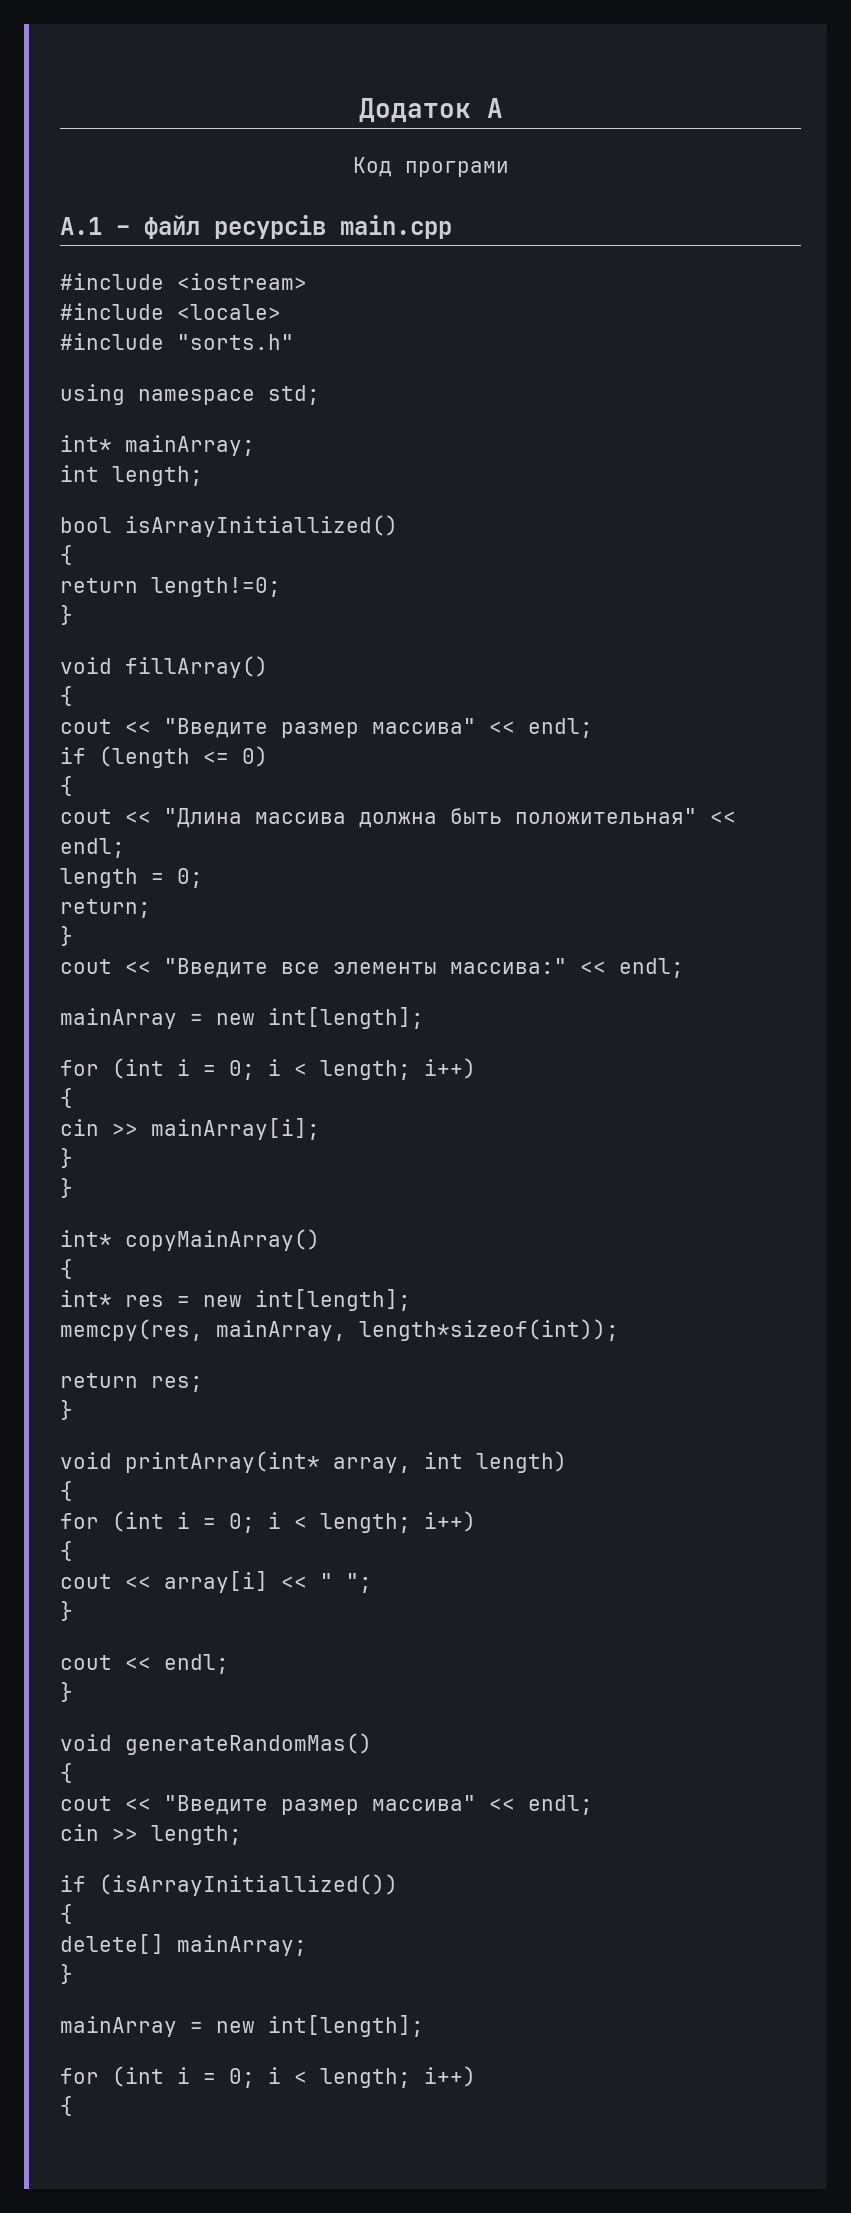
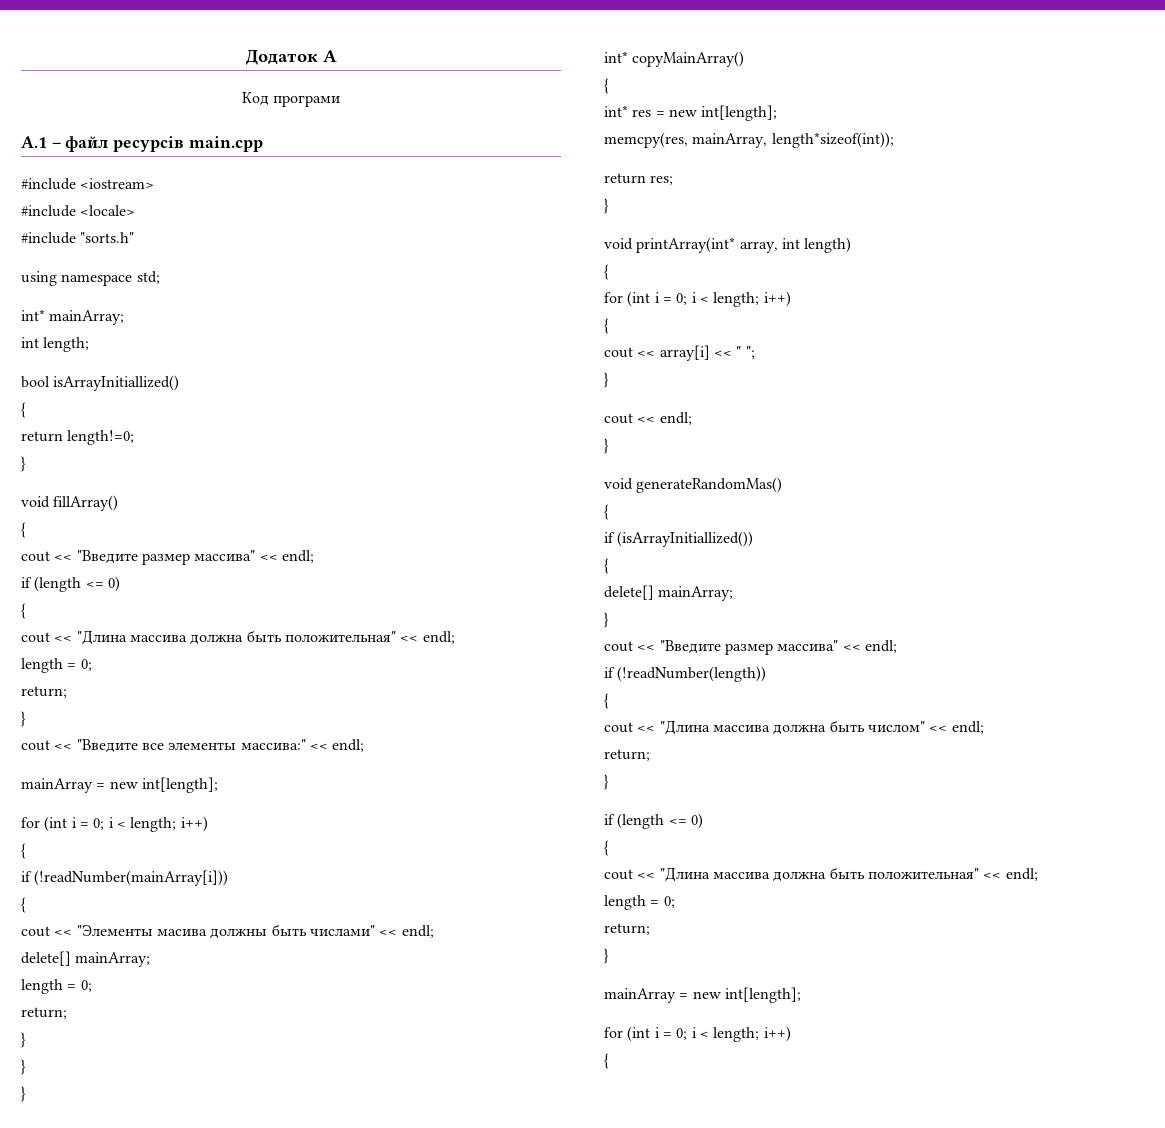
[60,1118,320,1140] cin >> mainArray[i]; -> [21,870,229,886] [21,897,26,913] [21,924,434,939] [21,951,151,967] [21,979,92,994] [21,1007,67,1019] [21,1032,26,1048] if (!readNumber(mainArray[i])) // { // cout << "Элементы масива должны быть числами" << endl; // delete[] mainArray; // length = 0; // return; // }
[60,1795,593,1815] [60,1824,242,1845] [60,1874,398,1896] [60,1904,73,1924] [60,1934,307,1956] // cout << "Введите размер массива" << endl; // cin >> length; // if (isArrayInitiallized()) // { // delete[] mainArray; -> [604,531,754,547] [604,558,609,574] [604,585,734,601] [604,612,609,628] [604,640,897,655] [604,666,767,682] [604,693,609,709] [604,720,984,735] [604,749,650,761] [604,774,609,790] [604,813,703,829] [604,840,609,856] [604,867,1038,882] [604,895,675,910] [604,923,650,935] // if (isArrayInitiallized()) // { // delete[] mainArray; // } // cout << "Введите размер массива" << endl; // if (!readNumber(length)) // { // cout << "Длина массива должна быть числом" << endl; // return; // } // if (length <= 0) // { // cout << "Длина массива должна быть положительная" << endl; // length = 0; // return;

